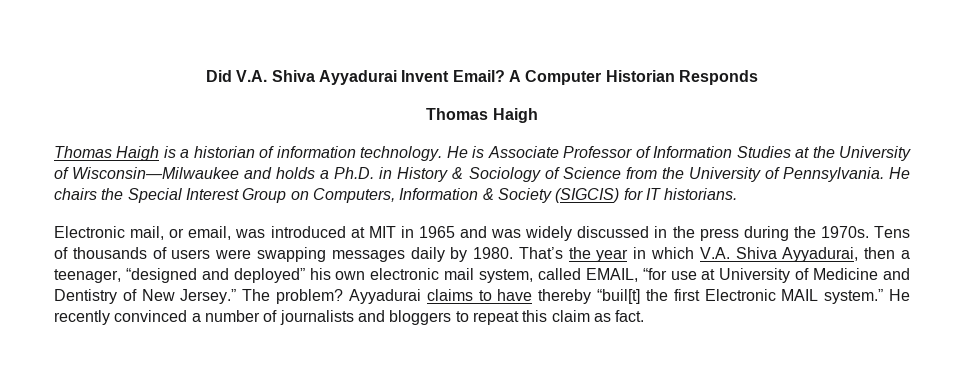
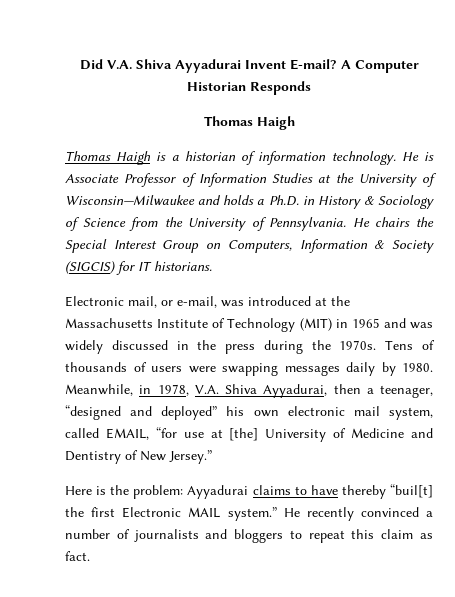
[452,70,505,82] Email? -> [289,59,337,70] E-mail?
[188,226,232,240] email, -> [177,296,217,308] e-mail,
[368,226,396,238] MIT -> [331,296,350,306] [65,318,332,332] the Massachusetts Institute of Technology (MIT)
[518,247,695,262] That’s the year in which -> [65,384,189,396] Meanwhile, in 1978,
(716, 274) none -> [229,428,259,441] [the]
[242,289,344,304] The problem? -> [65,485,184,499] // Here is the problem:

